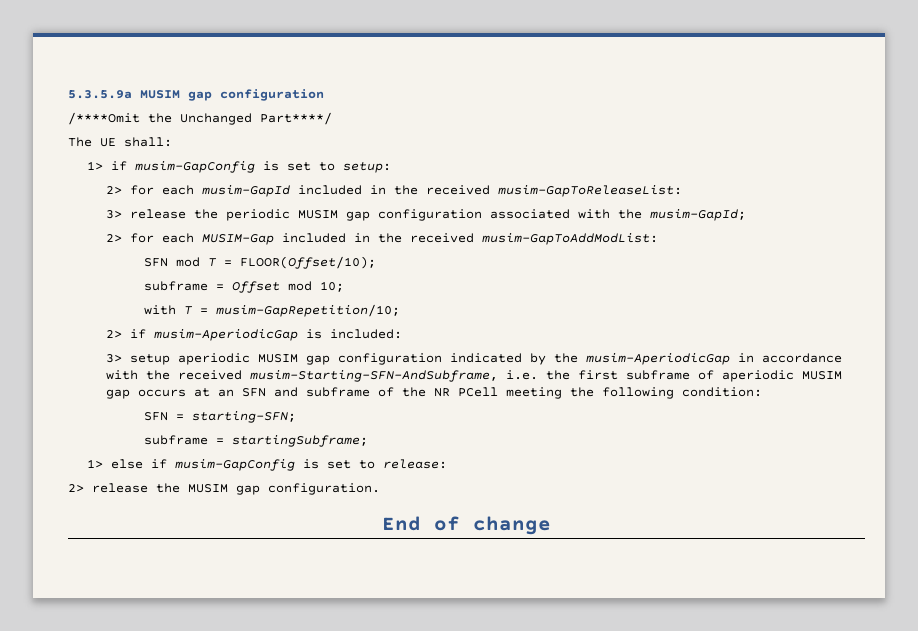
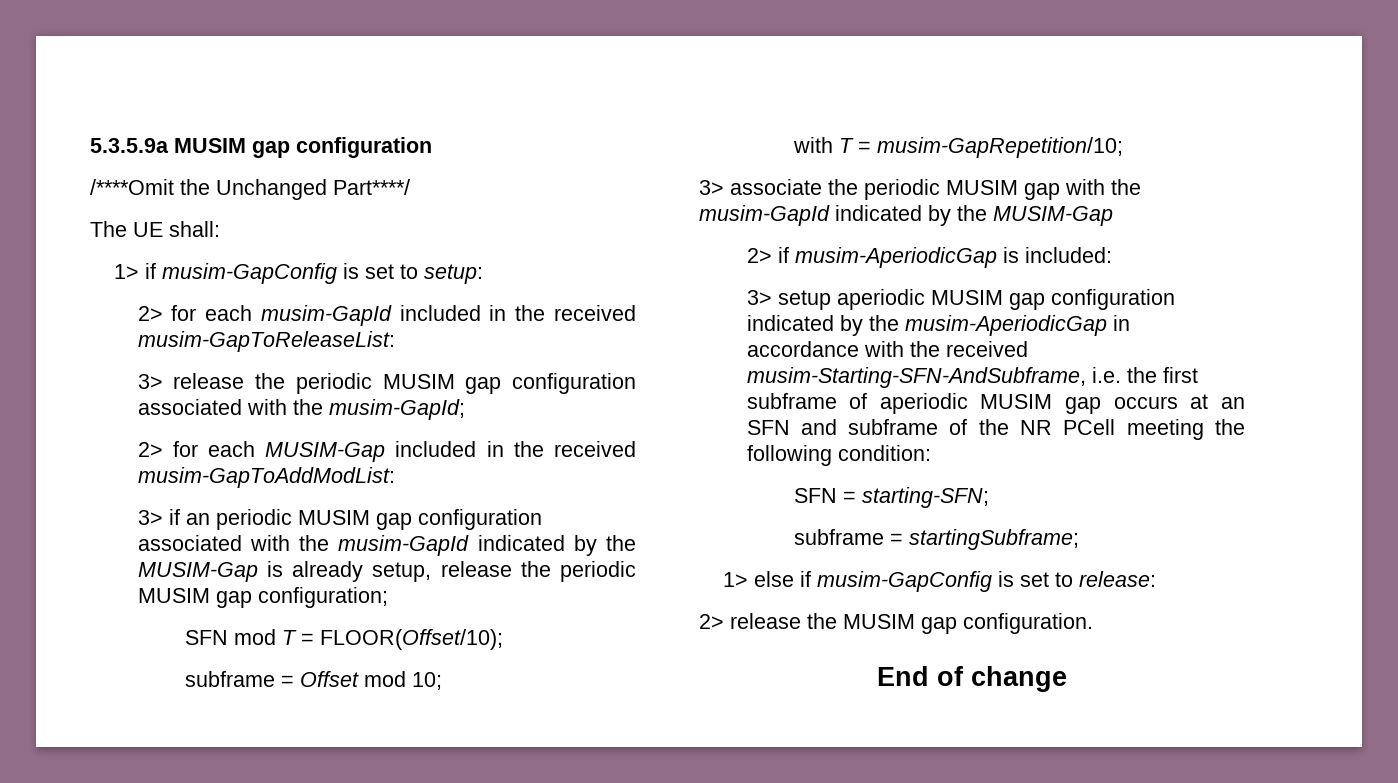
(659, 239) none -> [137,509,542,530] [137,535,636,556] [137,561,636,582] [137,587,388,608] // 3> if an periodic MUSIM gap configuration associated with the musim-GapId indicated by the MUSIM-Gap is already setup, release the periodic MUSIM gap configuration;
(401, 310) none -> [699,179,1141,200] [699,205,1113,226] // 3> associate the periodic MUSIM gap with the musim-GapId indicated by the MUSIM-Gap

